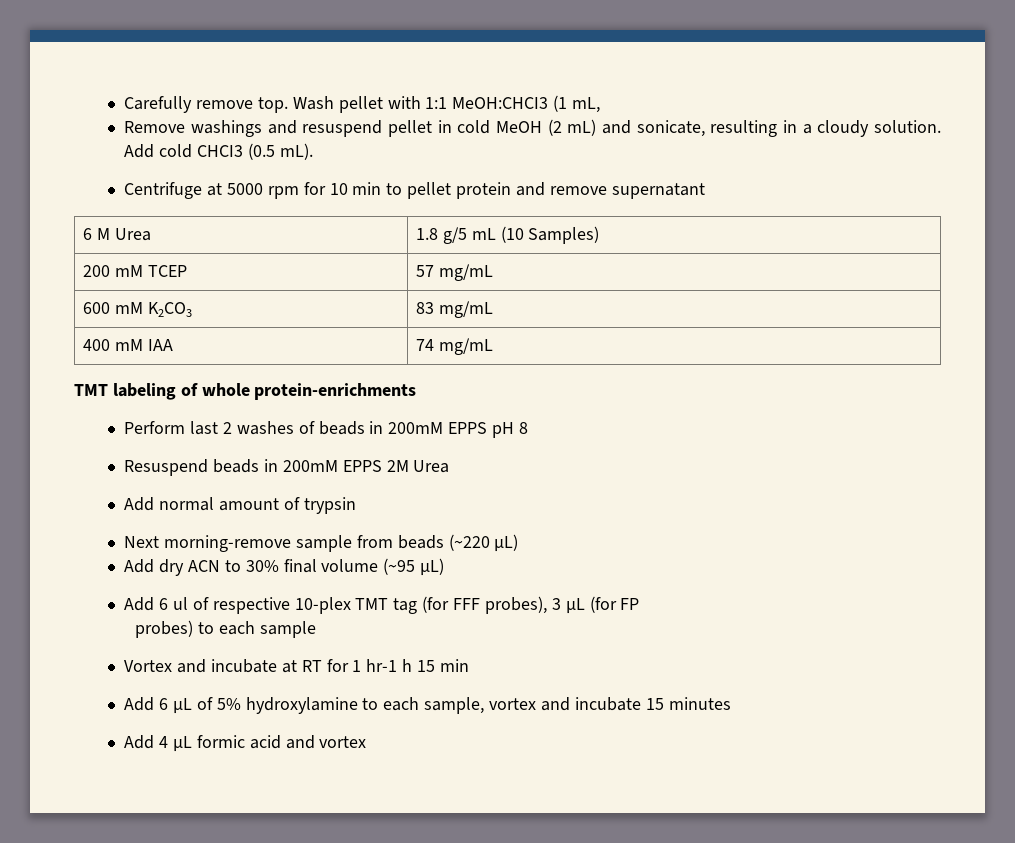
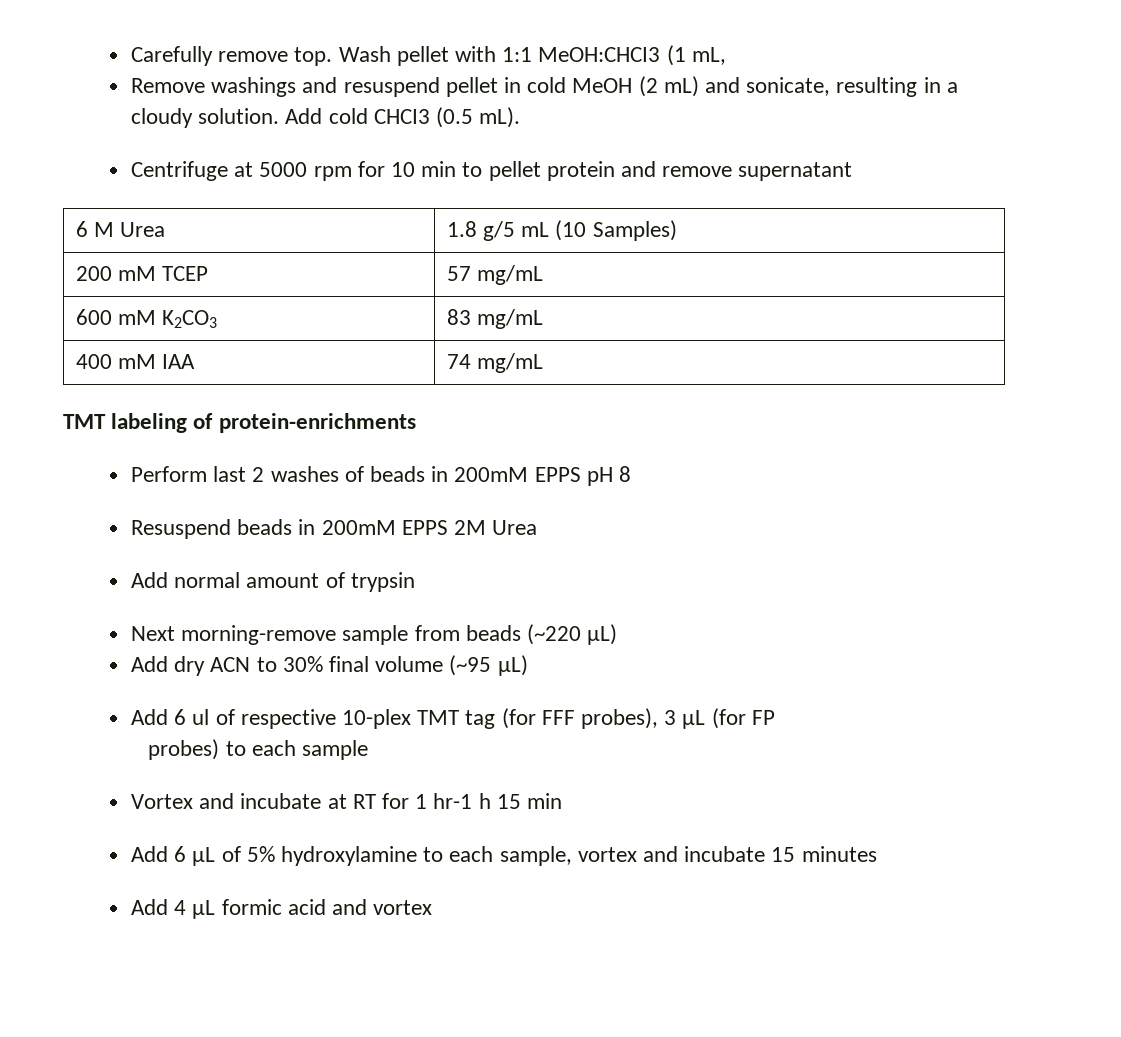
[201,383,250,396] whole -> (214, 421) none

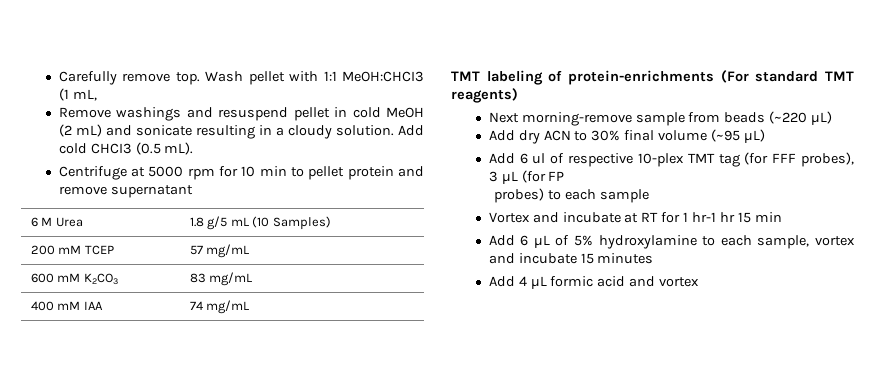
[746,77,831,96] sonicate, -> [135,125,192,136] sonicate
[130,466,632,486] [130,519,538,539] [130,572,415,592] // Perform last 2 washes of beads in 200mM EPPS pH 8 // Resuspend beads in 200mM EPPS 2M Urea // Add normal amount of trypsin -> [720,70,854,83] [451,88,518,103] (For standard TMT reagents)
[478,793,491,809] h -> [719,212,735,222] hr

